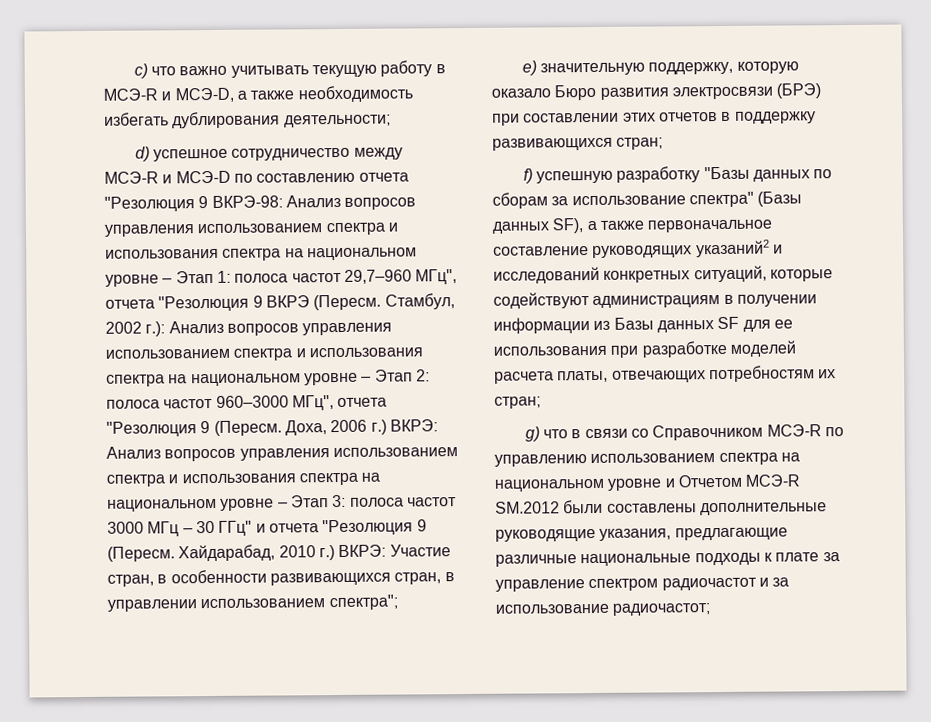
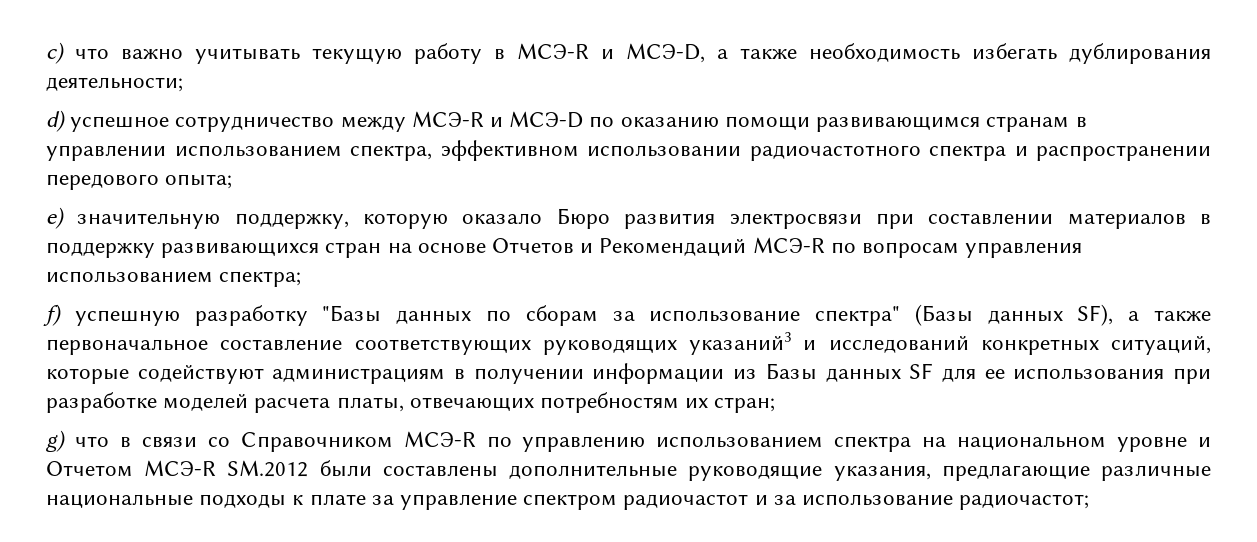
[256,172,409,183] [104,194,417,212] [104,222,398,237] [105,247,417,261] [105,269,458,287] [105,293,455,312] [105,320,393,337] [105,347,423,361] [106,369,430,387] [106,395,388,411] [106,419,438,437] [106,446,458,462] [106,472,381,487] [107,494,457,512] [107,519,427,537] [107,544,451,562] [107,569,455,587] [107,594,398,612] составлению отчета "Резолюция 9 ВКРЭ-98: Анализ вопросов управления использованием спектра и использования спектра на национальном уровне – Этап 1: полоса частот 29,7–960 МГц", отчета "Резолюция 9 ВКРЭ (Пересм. Стамбул, 2002 г.): Анализ вопросов управления использованием спектра и использования спектра на национальном уровне – Этап 2: полоса частот 960–3000 МГц", отчета "Резолюция 9 (Пересм. Доха, 2006 г.) ВКРЭ: Анализ вопросов управления использованием спектра и использования спектра на национальном уровне – Этап 3: полоса частот 3000 МГц – 30 ГГц" и отчета "Резолюция 9 (Пересм. Хайдарабад, 2010 г.) ВКРЭ: Участие стран, в особенности развивающихся стран, в управлении использованием спектра"; -> [620,116,1087,132] [46,140,1211,161] [46,174,233,190] оказанию помощи развивающимся странам в управлении использованием спектра, эффективном использовании радиочастотного спектра и распространении передового опыта;
[776,83,822,99] (БРЭ) -> (862, 221) none
[622,112,718,122] этих отчетов -> [1067,213,1186,229] материалов
[616,137,664,150] стран; -> [325,237,1083,258] [46,271,302,287] стран на основе Отчетов и Рекомендаций МСЭ-R по вопросам управления использованием спектра;
[592,239,770,259] руководящих указаний2 -> [354,332,791,355] соответствующих руководящих указаний3

